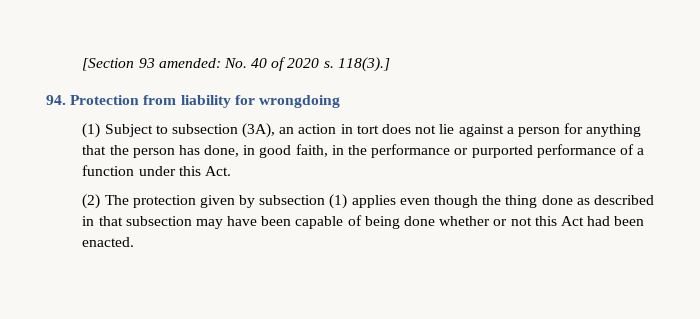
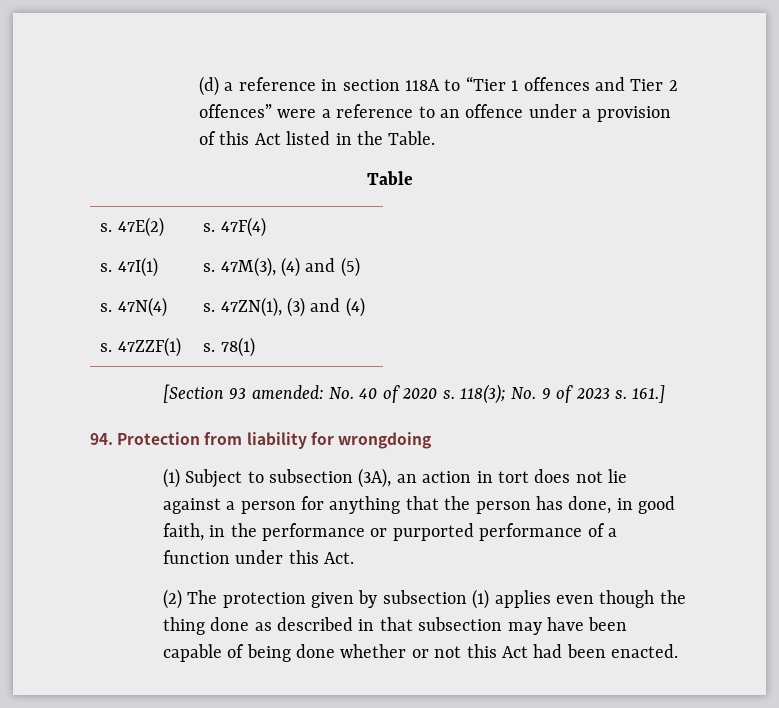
(82, 64) none -> [199,76,678,96] [199,104,671,122] [199,131,436,145] [366,171,413,185] [100,217,164,237] [203,217,266,237] [100,257,158,277] [203,257,360,277] [100,297,167,317] [203,297,365,317] [100,337,181,357] [203,337,255,357] (d) a reference in section 118A to “Tier 1 offences and Tier 2 offences” were a reference to an offence under a provision of this Act listed in the Table. // Table // s. 47E(2) | s. 47F(4) // s. 47I(1) | s. 47M(3), (4) and (5) // s. 47N(4) | s. 47ZN(1), (3) and (4) // s. 47ZZF(1) | s. 78(1) //
[337,57,390,72] 118(3).] -> [459,384,666,404] 118(3); No. 9 of 2023 s. 161.]

